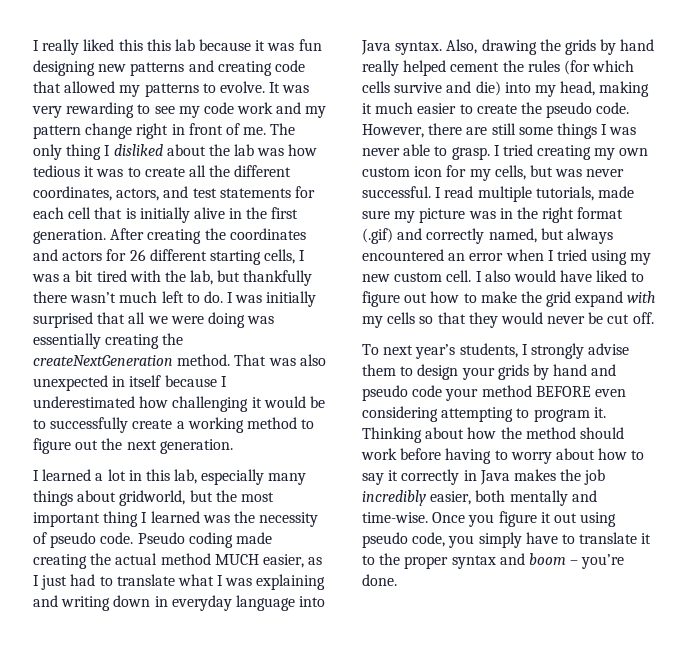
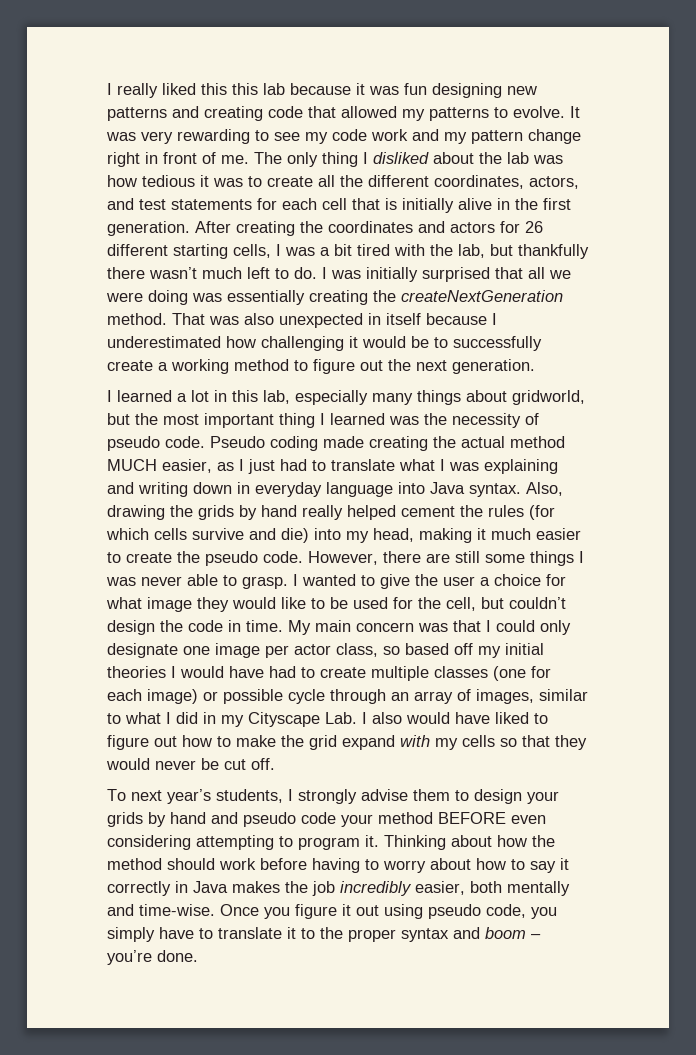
[502,144,649,160] [362,165,625,181] [362,186,634,202] [362,207,624,223] [362,228,613,244] [362,249,652,265] [362,270,472,282] tried creating my own custom icon for my cells, but was never successful. I read multiple tutorials, made sure my picture was in the right format (.gif) and correctly named, but always encountered an error when I tried using my new custom cell. -> [302,574,566,589] [106,597,566,612] [107,620,571,635] [107,643,544,658] [107,666,551,681] [107,689,588,704] [107,712,357,727] wanted to give the user a choice for what image they would like to be used for the cell, but couldn’t design the code in time. My main concern was that I could only designate one image per actor class, so based off my initial theories I would have had to create multiple classes (one for each image) or possible cycle through an array of images, similar to what I did in my Cityscape Lab.

